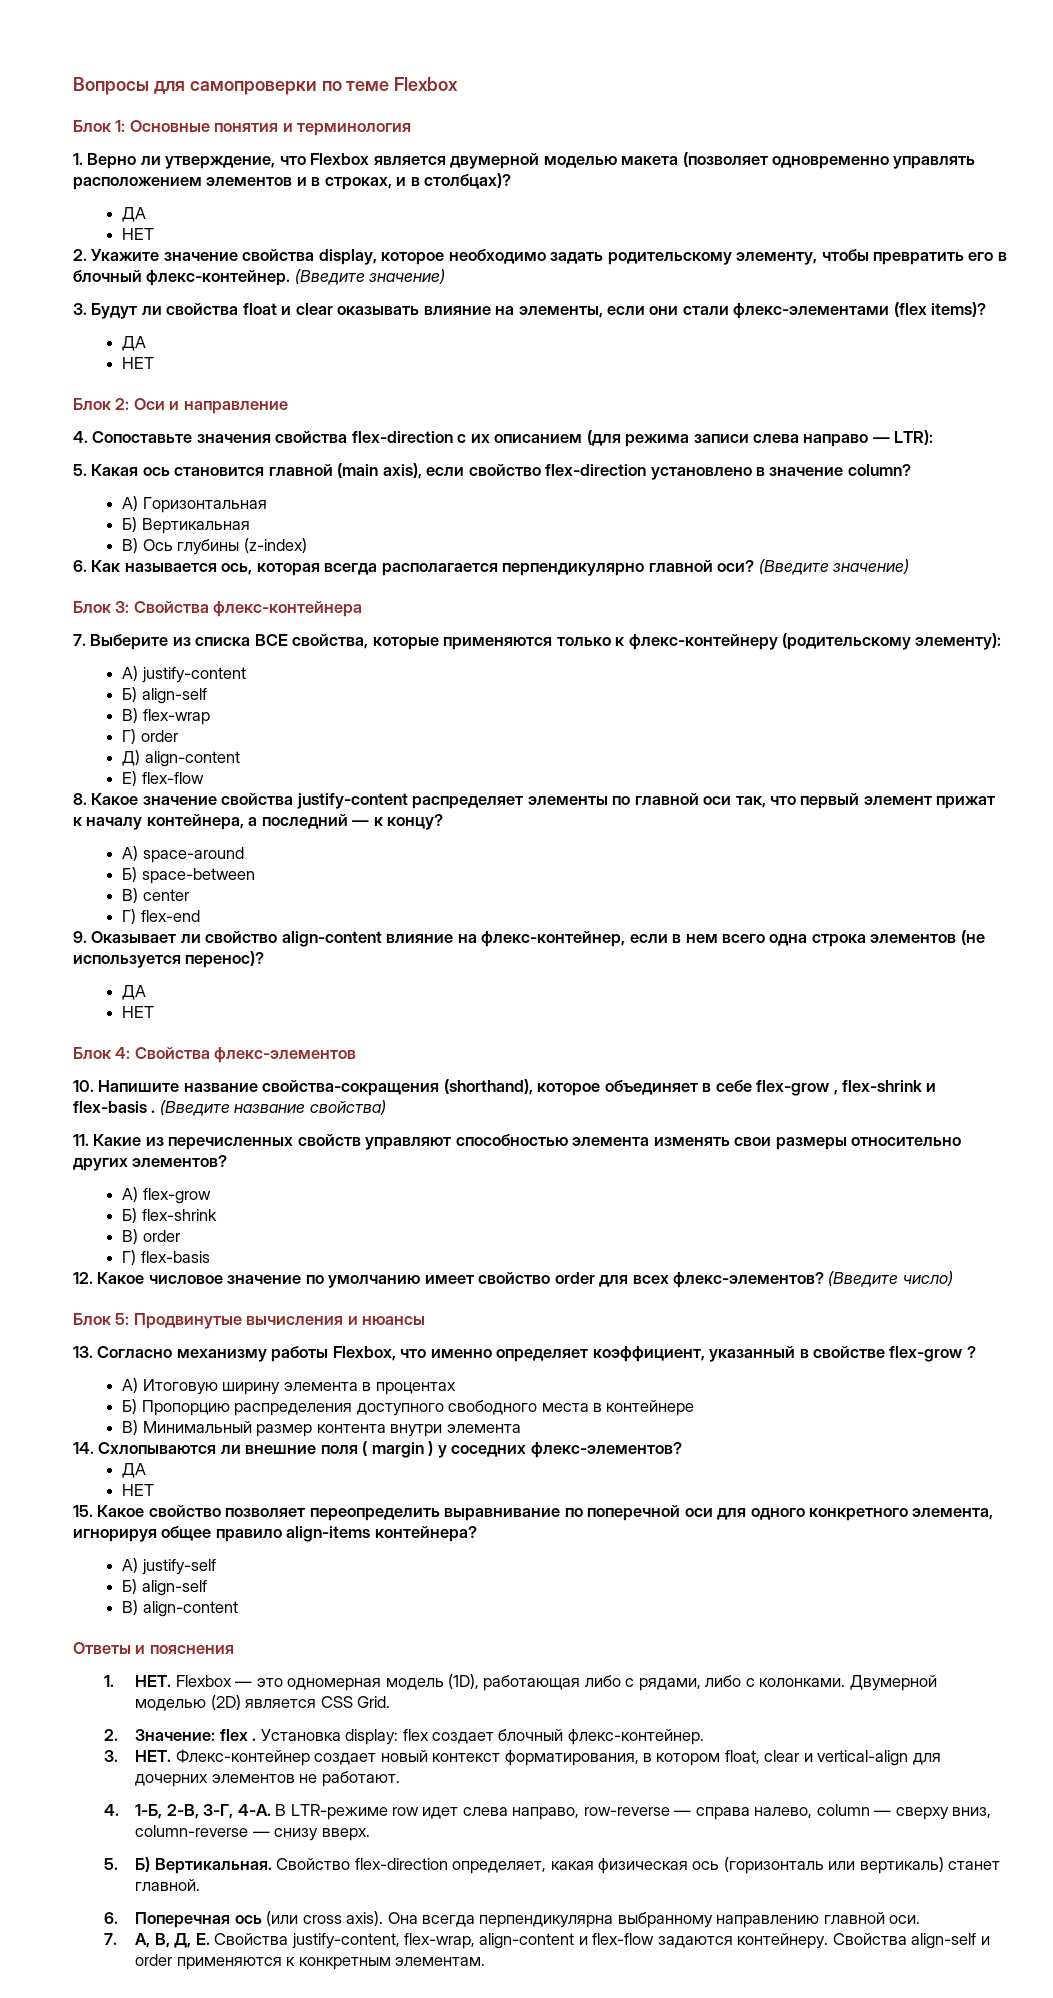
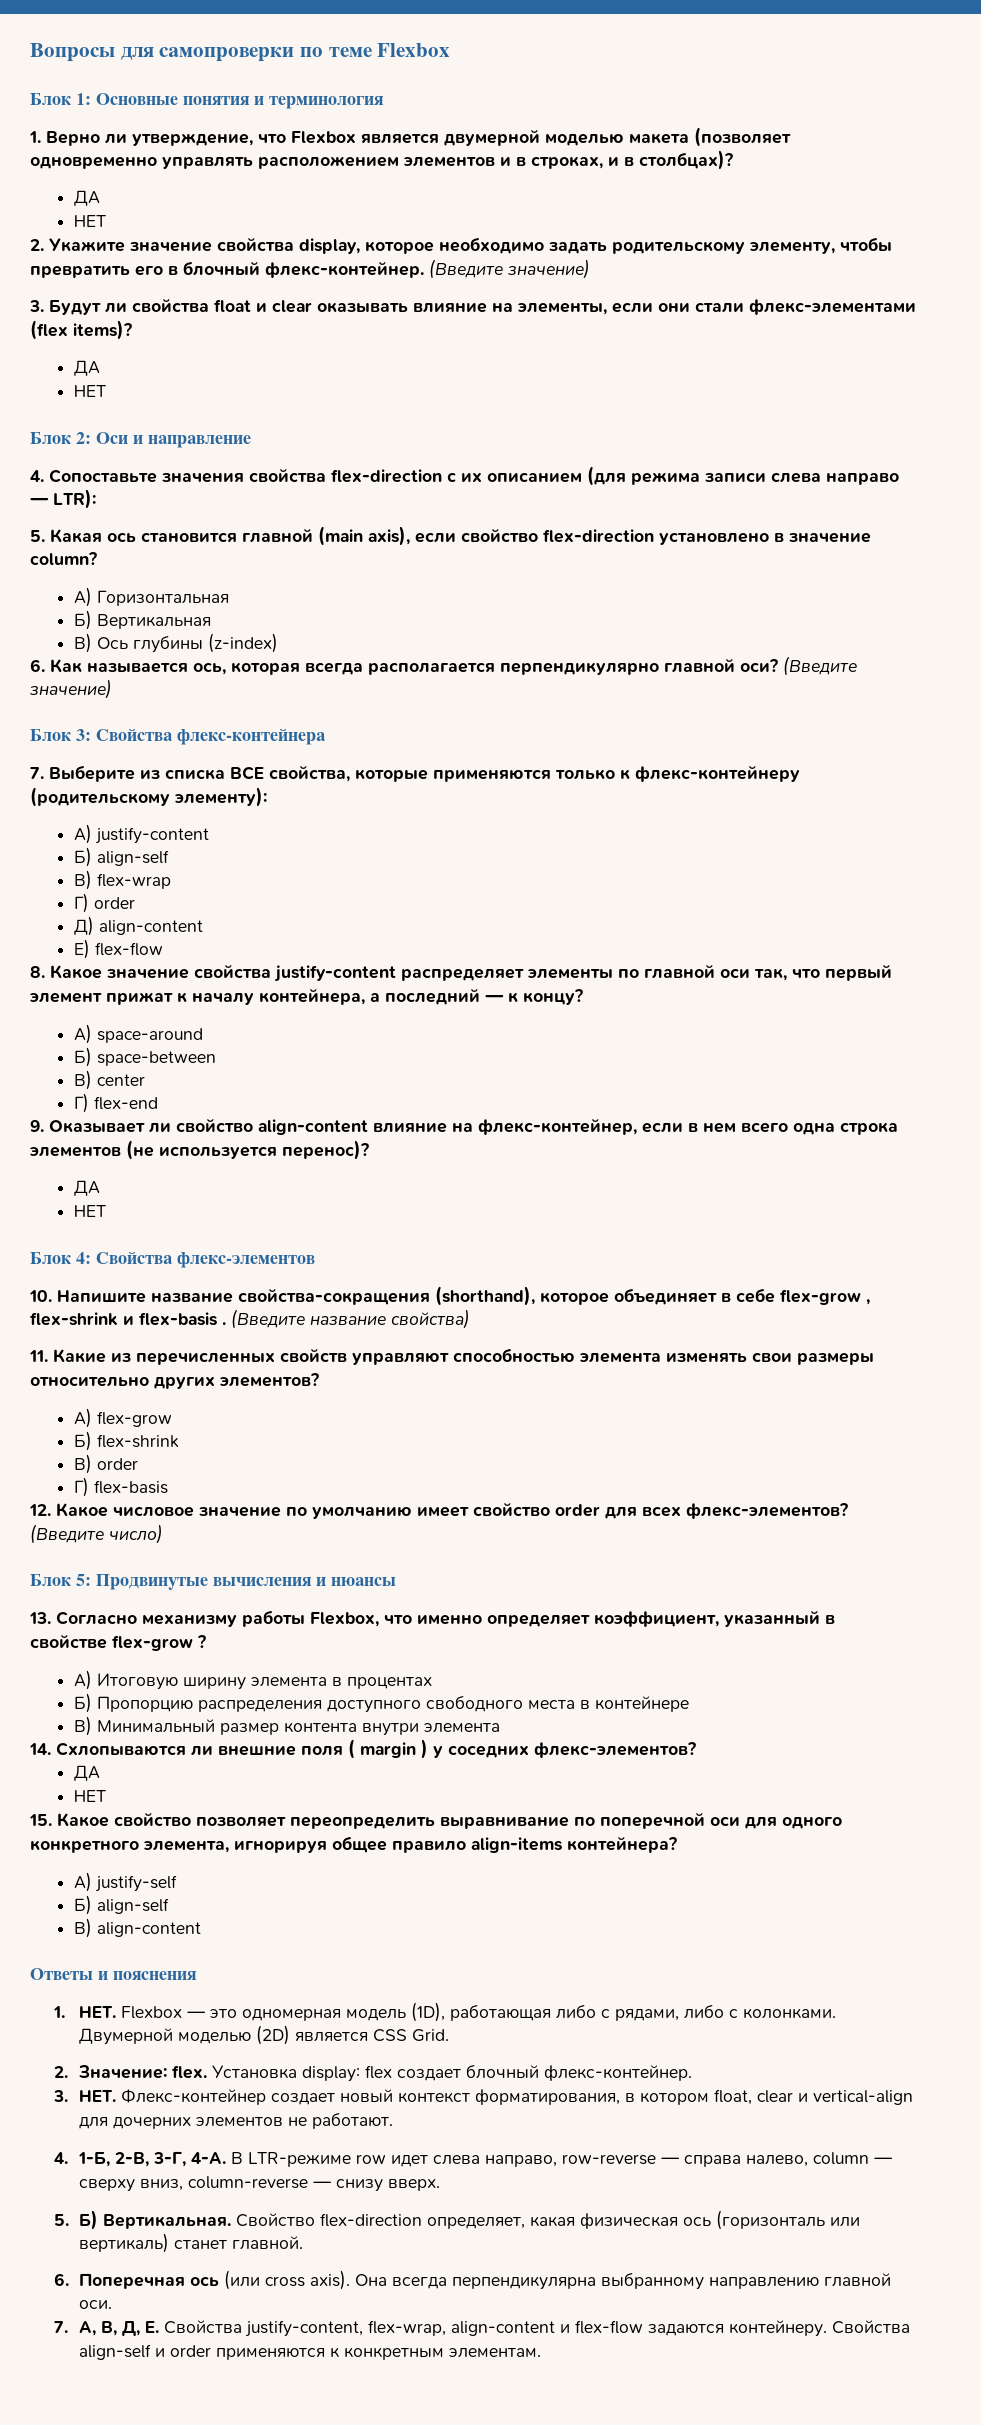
[219,1729,257,1741] flex . -> [171,2065,207,2079] flex.

